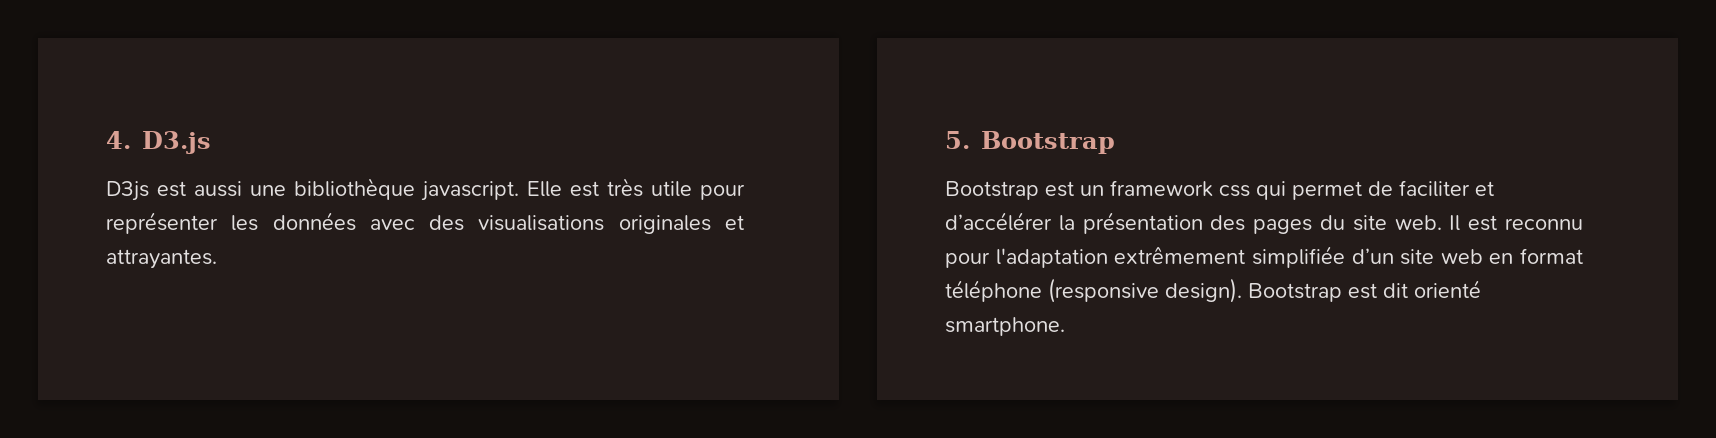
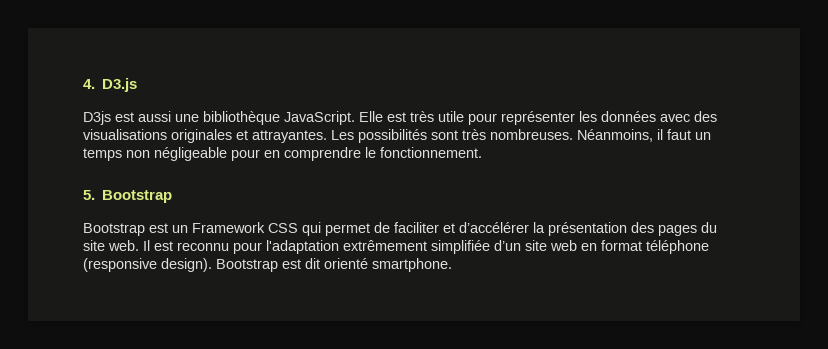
[421,181,519,201] javascript. -> [284,111,355,125] JavaScript.
(217, 259) none -> [331,129,711,143] [83,147,482,161] Les possibilités sont très nombreuses. Néanmoins, il faut un temps non négligeable pour en comprendre le fonctionnement.
[1110,180,1250,197] framework css -> [192,222,298,233] Framework CSS

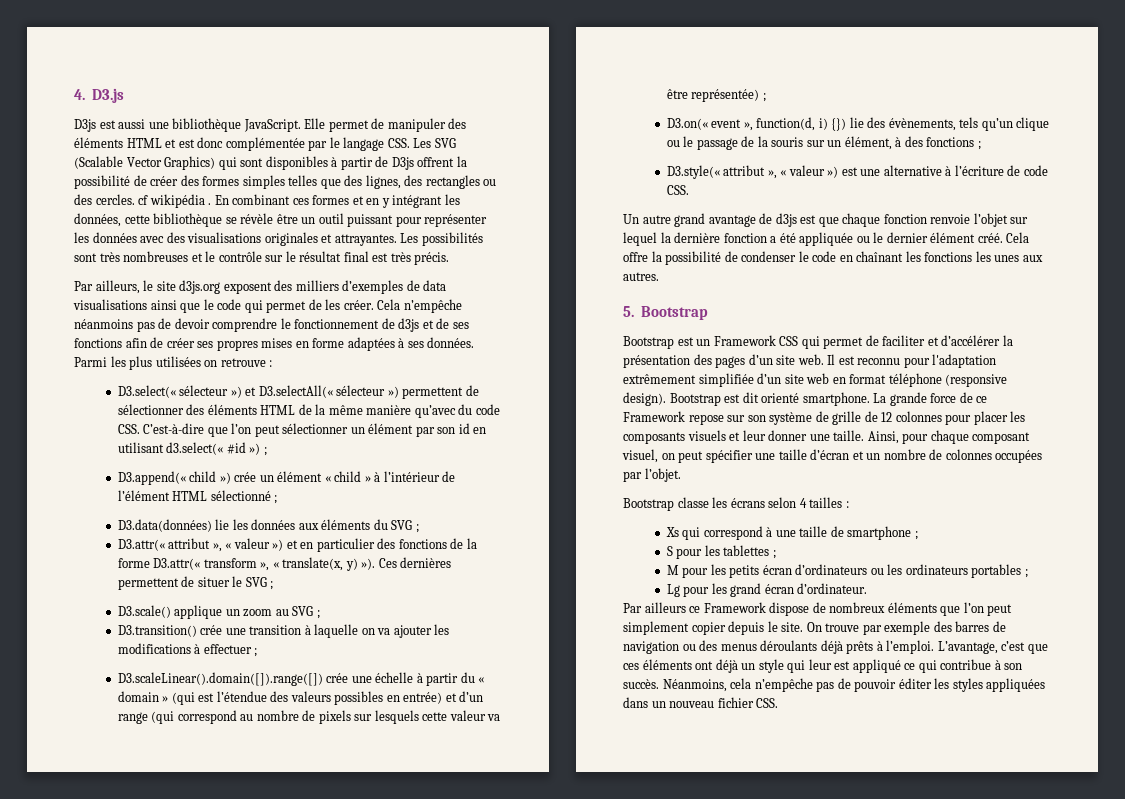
[387,111,464,122] est très utile -> [328,118,467,132] [74,137,456,151] [74,156,467,170] [74,175,497,189] [74,194,460,208] [74,213,394,227] permet de manipuler des éléments HTML et est donc complémentée par le langage CSS. Les SVG (Scalable Vector Graphics) qui sont disponibles à partir de D3js offrent la possibilité de créer des formes simples telles que des lignes, des rectangles ou des cercles. cf wikipédia . En combinant ces formes et en y intégrant les données, cette bibliothèque se révèle être un outil puissant
[490,129,711,142] [83,147,482,161] nombreuses. Néanmoins, il faut un temps non négligeable pour en comprendre le fonctionnement. -> [123,251,450,265] [74,280,447,294] [73,299,462,313] [74,318,469,332] [74,337,475,351] [74,356,273,370] [117,385,479,399] [117,404,500,418] [117,423,487,437] [117,442,267,456] [117,471,456,485] [117,490,278,504] [117,519,419,533] [117,538,477,552] [117,557,452,571] [117,576,274,590] [117,605,320,619] [117,624,450,638] [117,643,258,657] [117,672,485,686] [117,691,484,705] [117,710,501,724] [666,89,766,102] [666,117,1050,131] [666,136,981,150] [666,165,1048,179] [666,185,689,195] [623,213,1029,227] [623,232,1030,246] [623,251,1043,265] [623,272,659,281] nombreuses et le contrôle sur le résultat final est très précis. // Par ailleurs, le site d3js.org exposent des milliers d’exemples de data visualisations ainsi que le code qui permet de les créer. Cela n’empêche néanmoins pas de devoir comprendre le fonctionnement de d3js et de ses fonctions afin de créer ses propres mises en forme adaptées à ses données. Parmi les plus utilisées on retrouve : // D3.select(« sélecteur ») et D3.selectAll(« sélecteur ») permettent de sélectionner des éléments HTML de la même manière qu’avec du code CSS. C’est-à-dire que l’on peut sélectionner un élément par son id en utilisant d3.select(« #id ») ; // D3.append(« child ») crée un élément « child » à l’intérieur de l’élément HTML sélectionné ; // D3.data(données) lie les données aux éléments du SVG ; // D3.attr(« attribut », « valeur ») et en particulier des fonctions de la forme D3.attr(« transform », « translate(x, y) »). Ces dernières permettent de situer le SVG ; // D3.scale() applique un zoom au SVG ; // D3.transition() crée une transition à laquelle on va ajouter les modifications à effectuer ; // D3.scaleLinear().domain([]).range([]) crée une échelle à partir du « domain » (qui est l’étendue des valeurs possibles en entrée) et d’un range (qui correspond au nombre de pixels sur lesquels cette valeur va être représentée) ; // D3.on(« event », function(d, i) {}) lie des évènements, tels qu’un clique ou le passage de la souris sur un élément, à des fonctions ; // D3.style(« attribut », « valeur ») est une alternative à l’écriture de code CSS. // Un autre grand avantage de d3js est que chaque fonction renvoie l’objet sur lequel la dernière fonction a été appliquée ou le dernier élément créé. Cela offre la possibilité de condenser le code en chaînant les fonctions les unes aux autres.
[701,222,717,233] du -> [748,354,773,365] d’un
(452, 265) none -> [873,392,988,406] [623,411,1026,425] [623,430,1031,444] [622,449,1043,463] [623,468,681,482] [623,497,849,511] [665,526,918,540] [666,545,776,559] [666,564,1028,578] [666,583,868,597] [623,602,1013,616] [623,621,1006,635] [623,640,1048,654] [623,659,1023,673] [623,678,1046,692] [623,697,779,708] La grande force de ce Framework repose sur son système de grille de 12 colonnes pour placer les composants visuels et leur donner une taille. Ainsi, pour chaque composant visuel, on peut spécifier une taille d’écran et un nombre de colonnes occupées par l’objet. // Bootstrap classe les écrans selon 4 tailles : // Xs qui correspond à une taille de smartphone ; // S pour les tablettes ; // M pour les petits écran d’ordinateurs ou les ordinateurs portables ; // Lg pour les grand écran d’ordinateur. // Par ailleurs ce Framework dispose de nombreux éléments que l’on peut simplement copier depuis le site. On trouve par exemple des barres de navigation ou des menus déroulants déjà prêts à l’emploi. L’avantage, c’est que ces éléments ont déjà un style qui leur est appliqué ce qui contribue à son succès. Néanmoins, cela n’empêche pas de pouvoir éditer les styles appliquées dans un nouveau fichier CSS.

